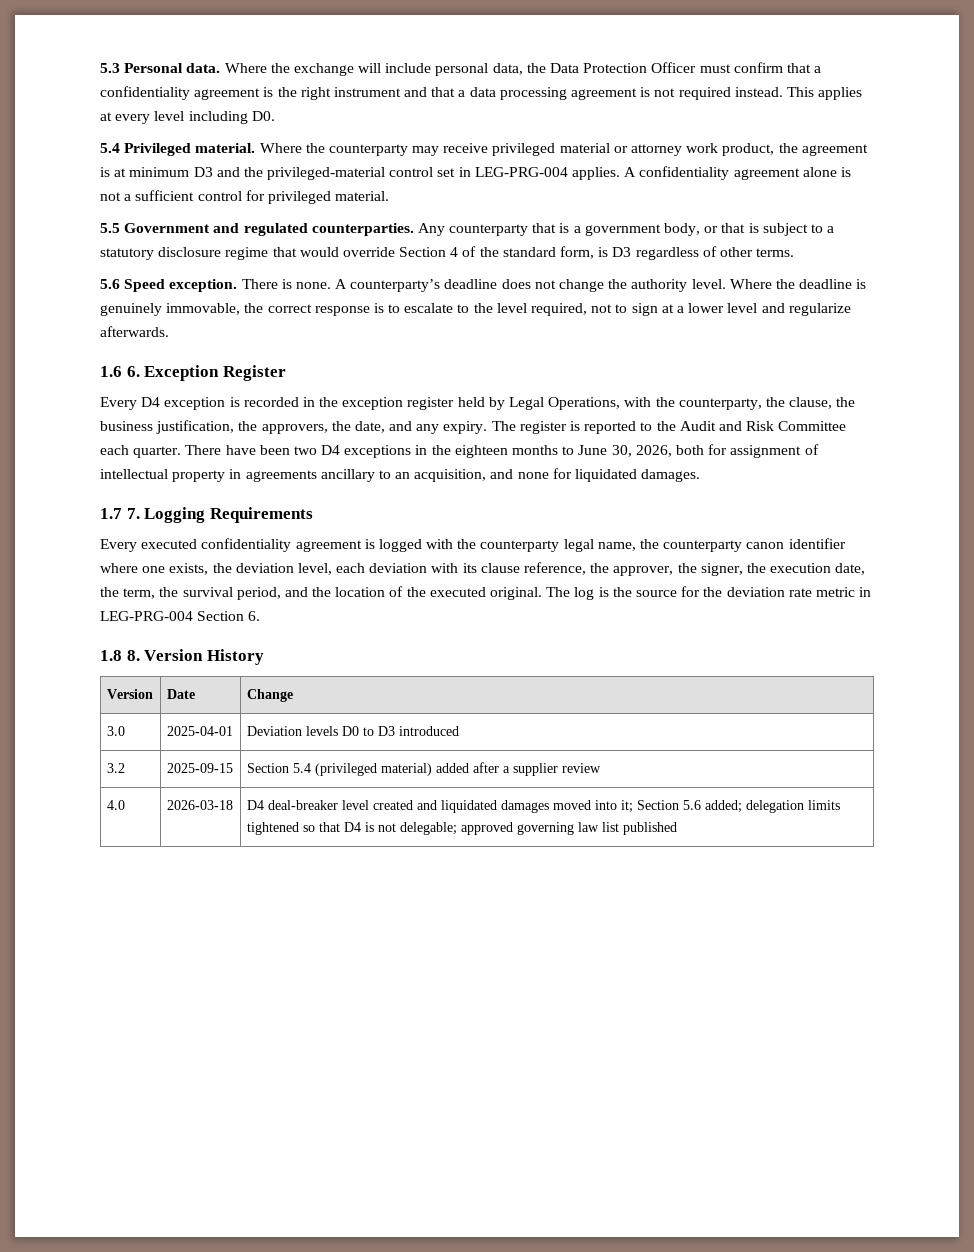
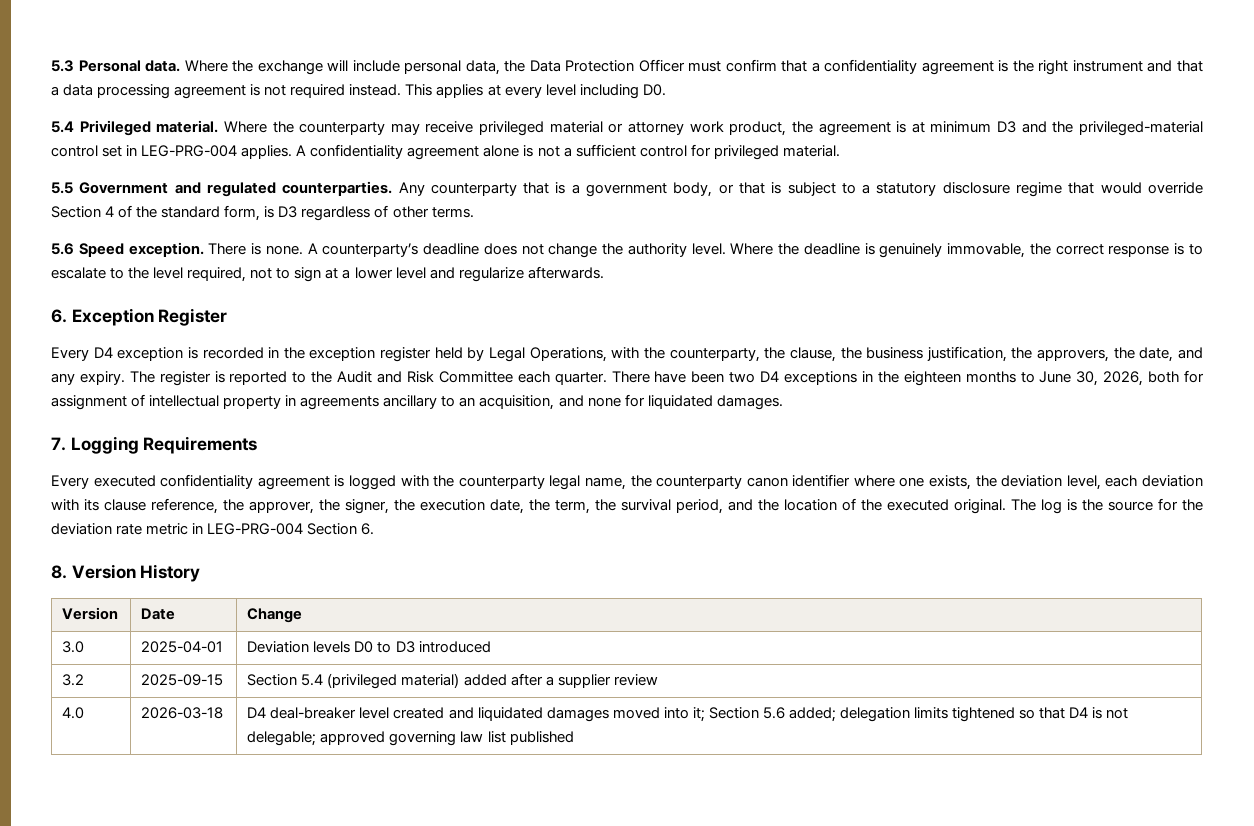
[100,366,122,377] 1.6 -> (604, 272) none
[100,508,122,519] 1.7 -> (783, 402) none
[100,650,122,661] 1.8 -> (375, 529) none

